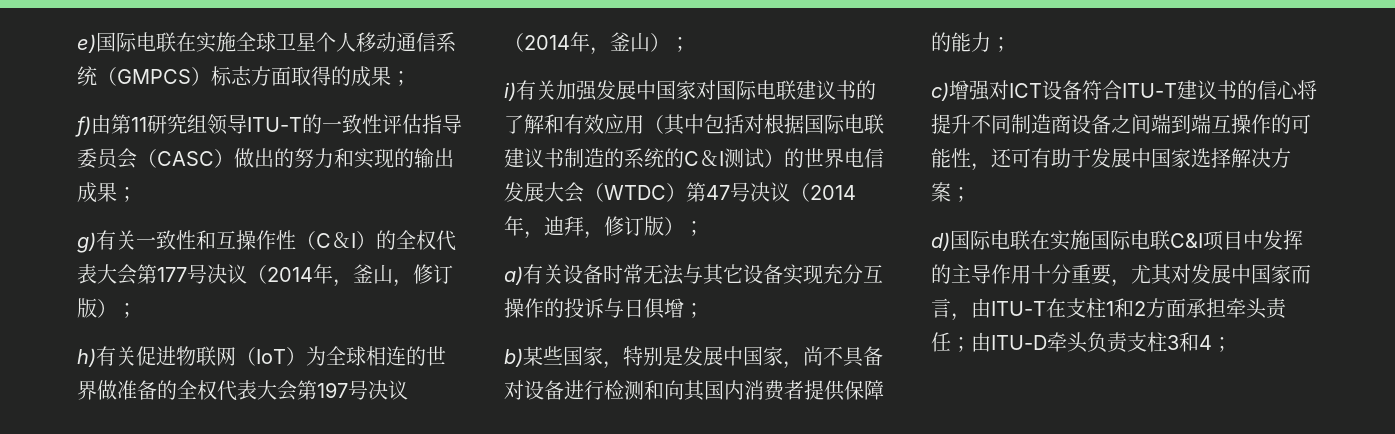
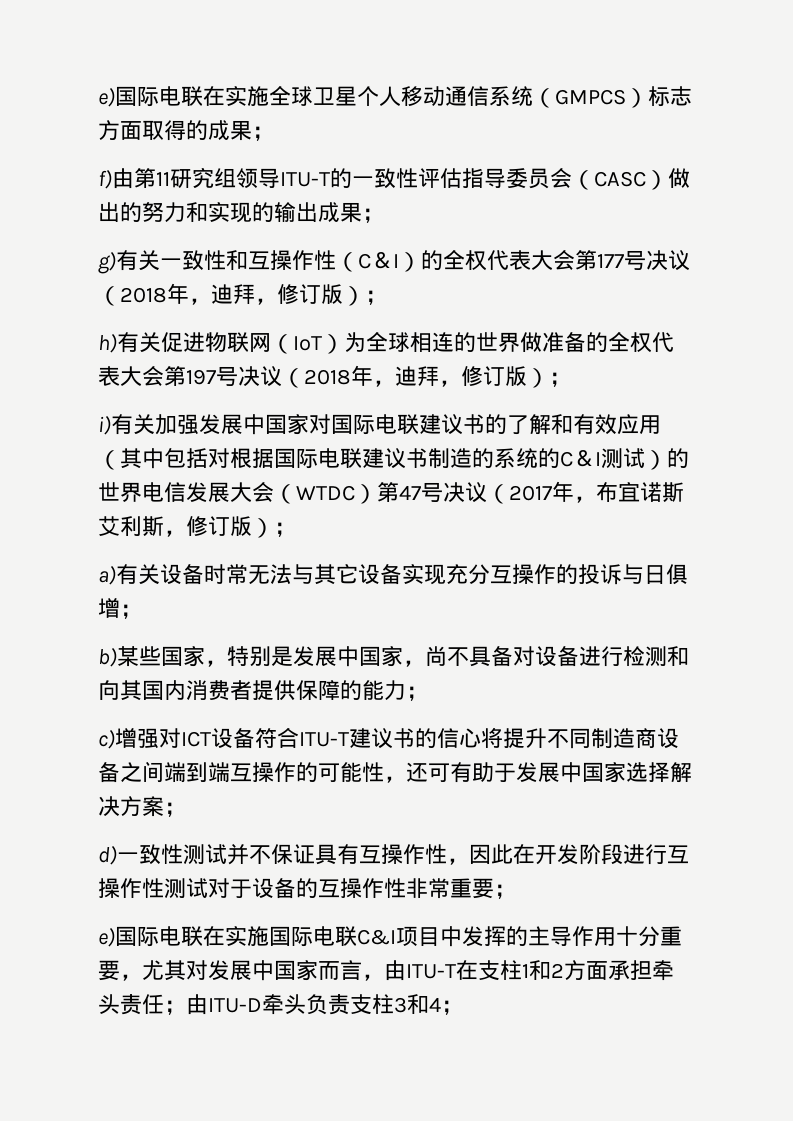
[267,264,393,287] 2014年，釜山 -> [120,283,255,305] 2018年，迪拜
[524,32,650,55] 2014年，釜山 -> [304,365,527,387] 2018年，迪拜，修订版
[810,185,856,200] [504,216,584,239] 2014年，迪拜 -> [509,481,684,503] [98,516,164,537] 2017年，布宜诺斯艾利斯
(950, 241) none -> [117,844,689,865] [98,878,516,899] [98,927,115,947] 一致性测试并不保证具有互操作性，因此在开发阶段进行互操作性测试对于设备的互操作性非常重要； // e)

